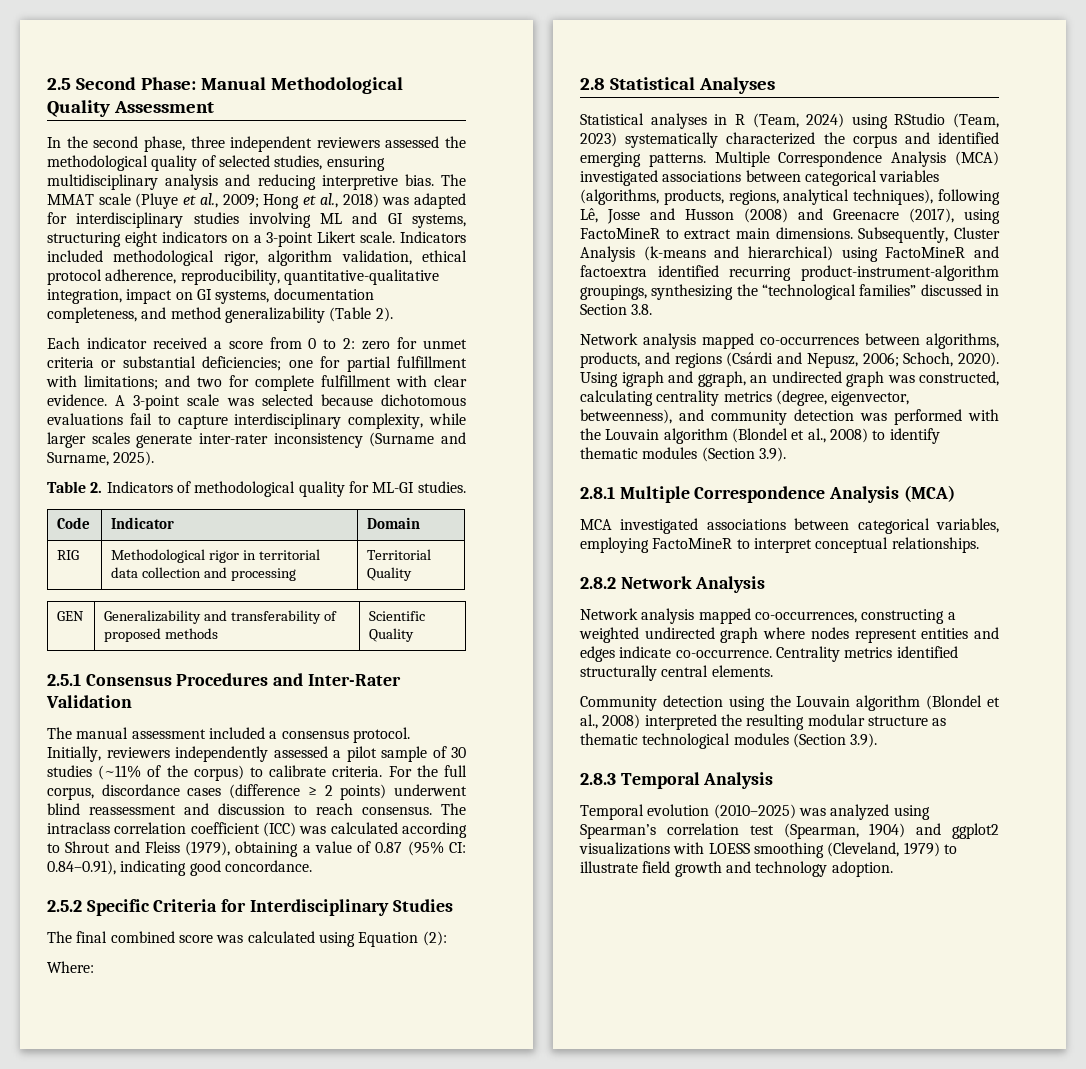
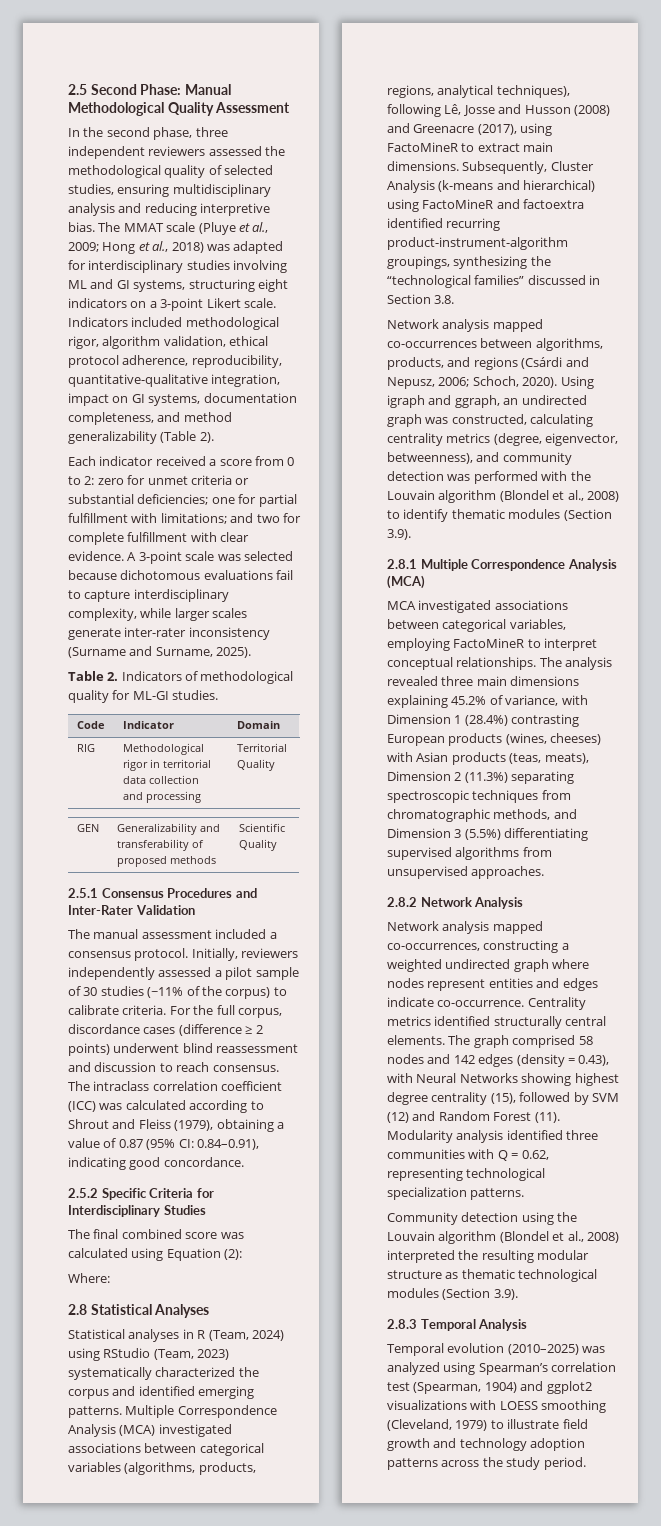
(979, 545) none -> [539,657,613,670] [387,676,580,686] [387,695,588,708] [387,714,580,727] [387,733,602,746] [387,752,589,765] [387,771,575,784] [387,790,571,803] [387,809,577,822] [387,828,589,841] [387,847,552,860] [387,866,545,879] The analysis revealed three main dimensions explaining 45.2% of variance, with Dimension 1 (28.4%) contrasting European products (wines, cheeses) with Asian products (teas, meats), Dimension 2 (11.3%) separating spectroscopic techniques from chromatographic methods, and Dimension 3 (5.5%) differentiating supervised algorithms from unsupervised approaches.
(773, 671) none -> [448,1035,593,1048] [387,1054,610,1067] [387,1073,619,1086] [387,1092,619,1105] [387,1111,560,1123] [387,1130,599,1143] [387,1149,549,1161] [387,1168,546,1181] [387,1187,525,1200] The graph comprised 58 nodes and 142 edges (density = 0.43), with Neural Networks showing highest degree centrality (15), followed by SVM (12) and Random Forest (11). Modularity analysis identified three communities with Q = 0.62, representing technological specialization patterns.
[831,861,893,877] adoption. -> [530,1438,586,1451] [387,1457,586,1470] adoption patterns across the study period.

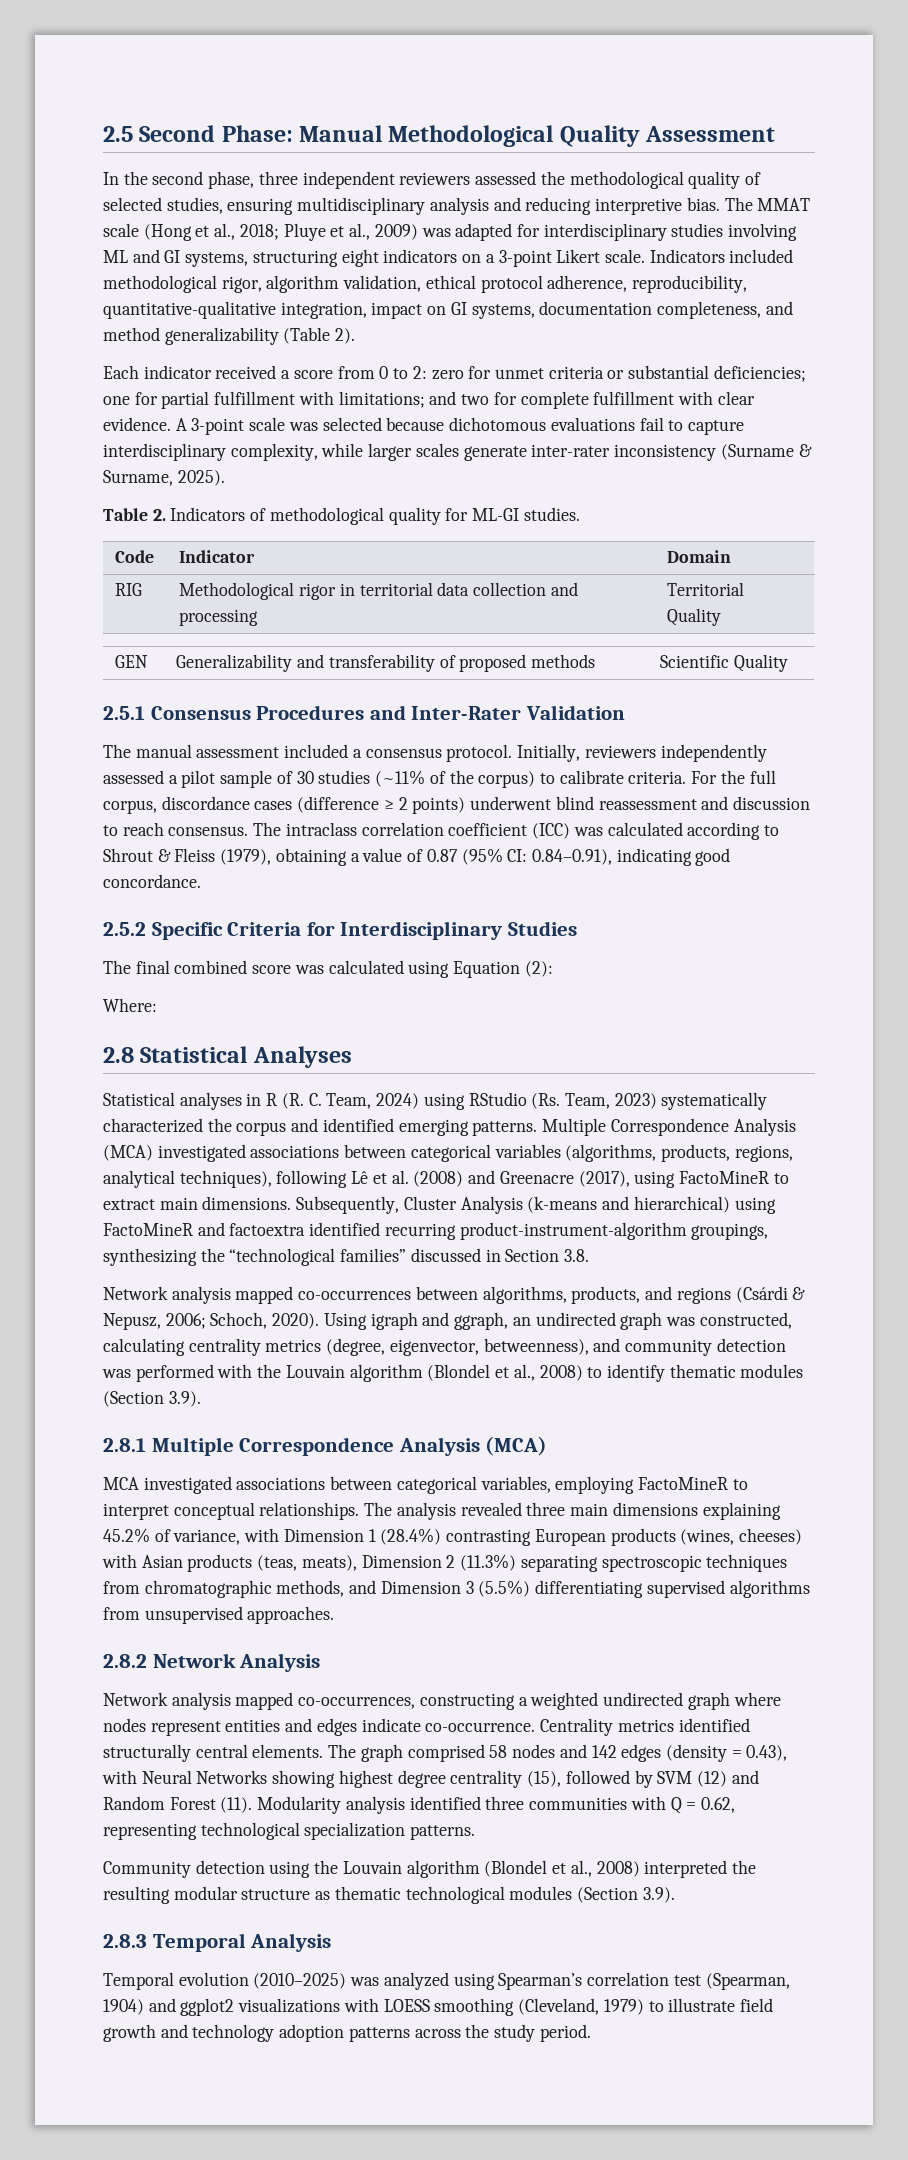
[198,222,269,235] [68,241,204,254] (Pluye et al., 2009; Hong et al., 2018) -> [143,223,418,241] (Hong et al., 2018; Pluye et al., 2009)
[129,646,153,656] and -> [798,444,812,457] &
[112,1119,136,1129] and -> [157,849,171,862] &
[208,1330,249,1341] (Team, -> [281,1093,372,1109] (R. C. Team,
[153,1349,194,1360] (Team, -> [531,1093,610,1109] (Rs. Team,
[444,104,571,116] Lê, Josse and Husson -> [351,1170,409,1184] Lê et al.
[565,357,589,367] and -> [792,1287,806,1300] &

